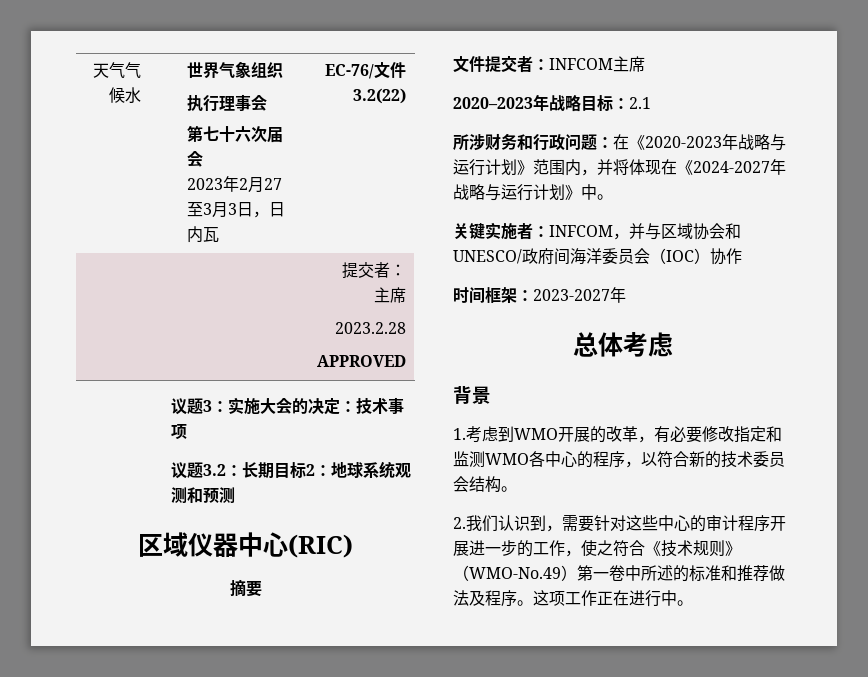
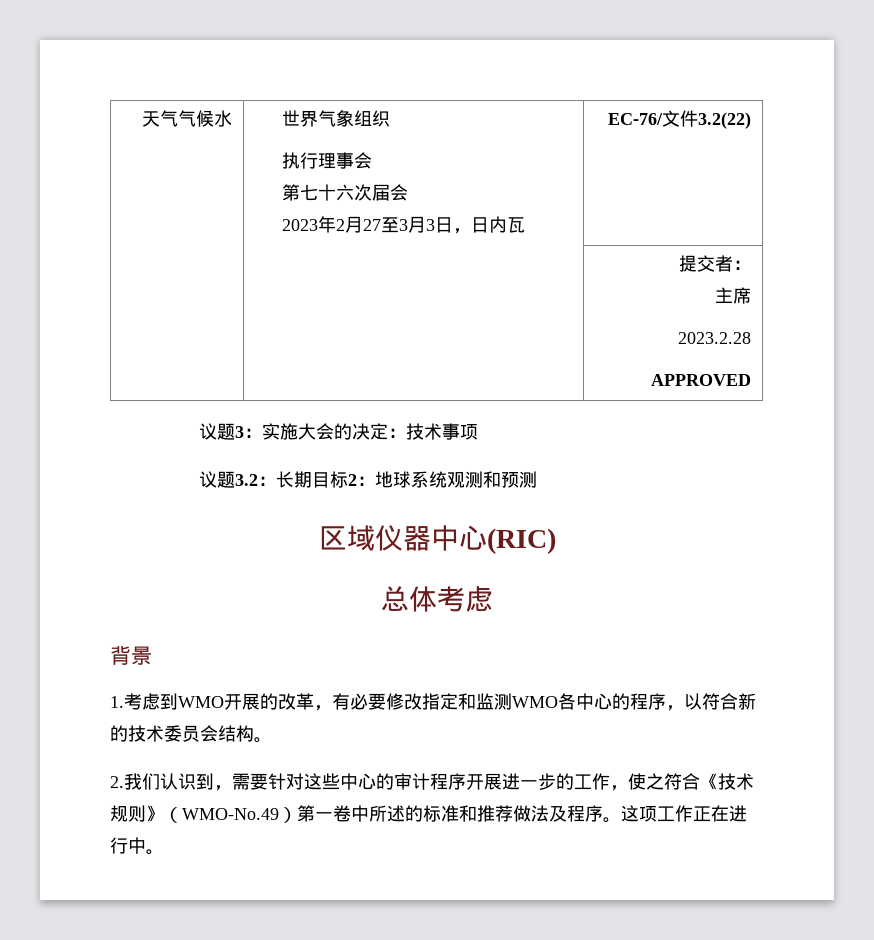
[229,579,262,597] [453,56,645,73] [453,94,651,112] [453,133,786,151] [453,159,786,176] [453,184,613,201] [453,222,741,240] [453,248,742,265] [453,287,626,304] // 摘要 // 文件提交者：INFCOM主席 // 2020–2023年战略目标：2.1 // 所涉财务和行政问题：在《2020-2023年战略与运行计划》范围内，并将体现在《2024-2027年战略与运行计划》中。 // 关键实施者：INFCOM，并与区域协会和UNESCO/政府间海洋委员会（IOC）协作 // 时间框架：2023-2027年 -> (556, 541) none

